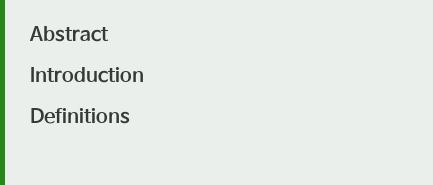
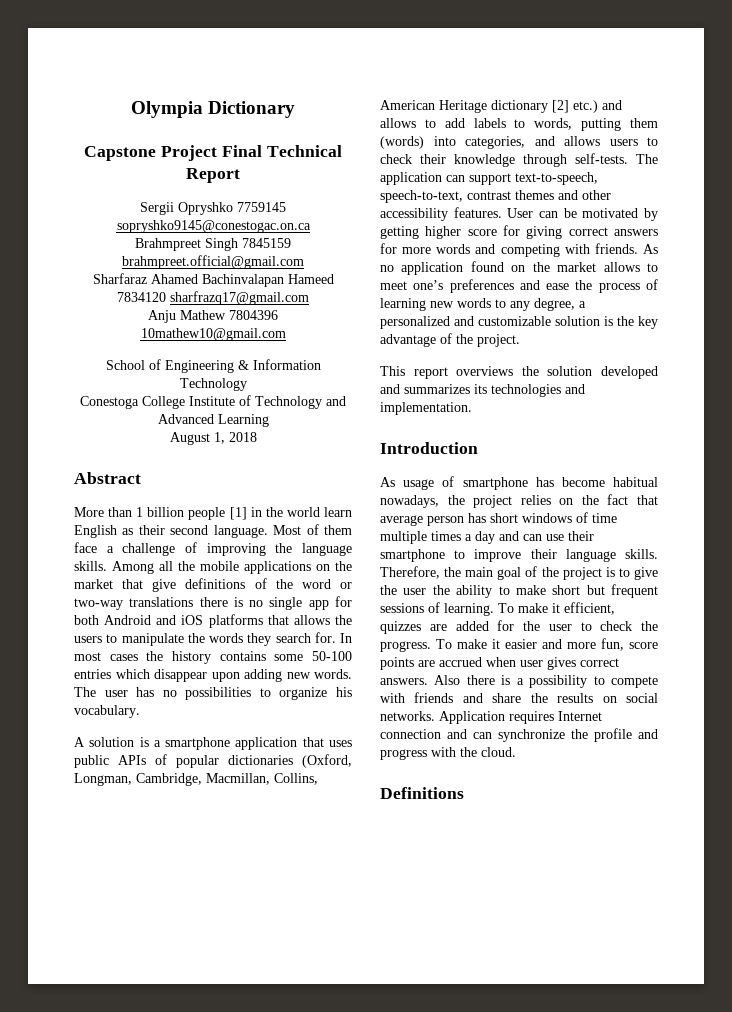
[29,26,109,42] [30,67,144,83] Abstract // Introduction -> [130,101,296,118] [84,145,342,161] [186,168,240,183] [140,202,286,215] [116,220,311,233] [135,238,291,251] [122,255,304,269] [92,273,334,287] [117,291,309,305] [148,310,278,323] [140,328,286,341] [105,359,321,373] [179,378,247,391] [80,395,346,409] [157,414,269,427] [169,432,257,445] [74,472,141,484] [74,507,352,520] [74,524,352,538] [74,542,352,556] [74,561,352,574] [74,578,352,592] [74,596,352,610] [74,614,352,628] [74,632,352,646] [74,651,352,664] [74,669,352,682] [74,687,352,700] [74,705,140,718] [74,737,352,750] [74,754,352,768] [74,773,318,786] [380,100,622,113] [380,118,658,131] [380,136,658,149] [380,153,658,167] [380,172,598,185] [380,190,611,203] [380,207,658,221] [380,225,658,239] [380,243,658,257] [380,261,658,275] [380,279,658,293] [380,298,586,311] [380,316,658,329] [380,333,520,347] [380,366,658,379] [380,384,585,397] [380,402,472,415] [380,442,478,454] [380,476,658,490] [380,494,658,508] [380,512,617,526] [380,531,594,544] [380,549,658,562] [380,566,658,580] [380,584,658,598] [380,602,615,616] [380,620,658,634] [380,638,658,652] [380,657,619,670] [380,675,658,688] [380,692,658,703] [380,711,602,724] [380,728,658,742] [380,747,516,760] Olympia Dictionary // Capstone Project Final Technical Report // Sergii Opryshko 7759145 sopryshko9145@conestogac.on.ca // Brahmpreet Singh 7845159 brahmpreet.official@gmail.com // Sharfaraz Ahamed Bachinvalapan Hameed 7834120 sharfrazq17@gmail.com // Anju Mathew 7804396 10mathew10@gmail.com // School of Engineering & Information Technology // Conestoga College Institute of Technology and Advanced Learning // August 1, 2018 // Abstract // More than 1 billion people [1] in the world learn English as their second language. Most of them face a challenge of improving the language skills. Among all the mobile applications on the market that give definitions of the word or two-way translations there is no single app for both Android and iOS platforms that allows the users to manipulate the words they search for. In most cases the history contains some 50-100 entries which disappear upon adding new words. The user has no possibilities to organize his vocabulary. // A solution is a smartphone application that uses public APIs of popular dictionaries (Oxford, Longman, Cambridge, Macmillan, Collins, American Heritage dictionary [2] etc.) and allows to add labels to words, putting them (words) into categories, and allows users to check their knowledge through self-tests. The application can support text-to-speech, speech-to-text, contrast themes and other accessibility features. User can be motivated by getting higher score for giving correct answers for more words and competing with friends. As no application found on the market allows to meet one’s preferences and ease the process of learning new words to any degree, a personalized and customizable solution is the key advantage of the project. // This report overviews the solution developed and summarizes its technologies and implementation. // Introduction // As usage of smartphone has become habitual nowadays, the project relies on the fact that average person has short windows of time multiple times a day and can use their smartphone to improve their language skills. Therefore, the main goal of the project is to give the user the ability to make short but frequent sessions of learning. To make it efficient, quizzes are added for the user to check the progress. To make it easier and more fun, score points are accrued when user gives correct answers. Also there is a possibility to compete with friends and share the results on social networks. Application requires Internet connection and can synchronize the profile and progress with the cloud.

